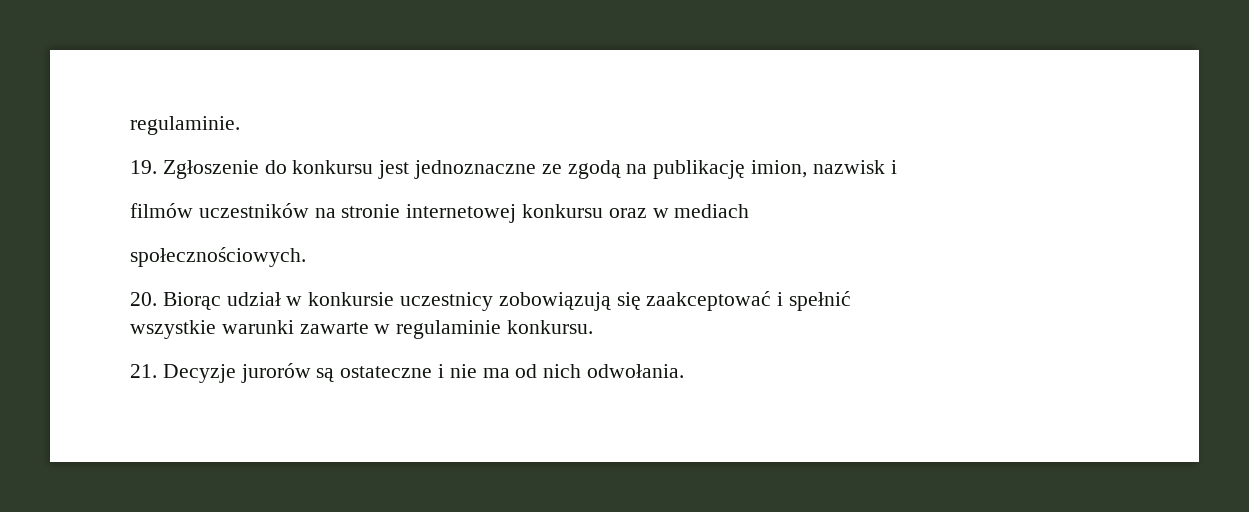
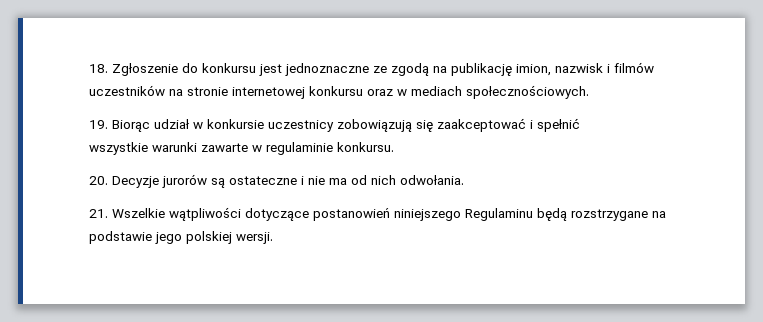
[130,116,240,135] [130,160,157,174] regulaminie. // 19. -> [89,64,108,73] 18.
(897, 167) // -> (610, 68) none
(750, 211) // -> (462, 91) none
[130,292,157,306] 20. -> [89,120,108,129] 19.
[130,364,157,378] 21. -> [89,176,108,185] 20.
(685, 371) none -> [89,207,666,221] [89,231,273,244] // 21. Wszelkie wątpliwości dotyczące postanowień niniejszego Regulaminu będą rozstrzygane na podstawie jego polskiej wersji.

